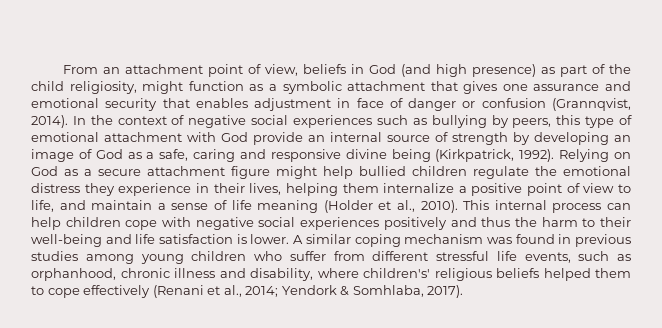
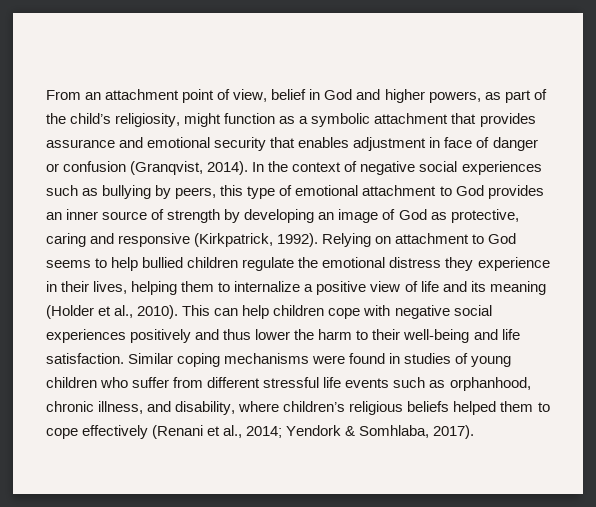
[302,64,346,74] beliefs -> [271,89,307,100] belief
[400,64,536,77] (and high presence) -> [356,89,481,103] and higher powers,
[31,81,64,91] child -> [70,113,112,124] child’s
[463,81,528,94] gives one -> [479,113,536,127] provides
[551,98,631,111] (Grannqvist, -> [130,161,204,175] (Granqvist,
[187,132,382,145] with God provide an internal -> [439,185,544,199] [46,209,99,220] to God provides an inner
[146,149,189,161] a safe, -> [450,209,519,223] protective,
[345,149,431,162] divine being -> (191, 240) none
[31,166,317,179] God as a secure attachment figure might -> [395,233,517,244] [46,258,108,268] attachment to God seems to
(379, 188) none -> [218,282,231,292] to
[527,183,631,196] [31,200,252,212] point of view to life, and maintain a sense of life -> [370,281,486,292] view of life and its
[494,200,602,213] internal process -> (211, 310) none
(511, 222) none -> [255,329,291,340] lower
[159,234,631,247] [31,251,134,264] satisfaction is lower. A similar coping mechanism was found in previous studies among -> [46,353,469,367] satisfaction. Similar coping mechanisms were found in studies of
[524,252,571,263] events, -> [345,378,390,388] events
[174,268,215,278] illness -> [98,401,144,414] illness,
[363,268,430,278] children's' -> [283,401,346,412] children’s

